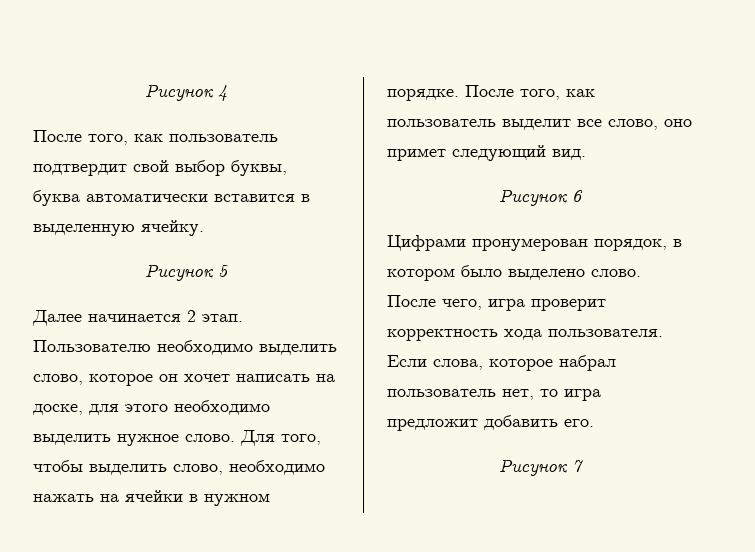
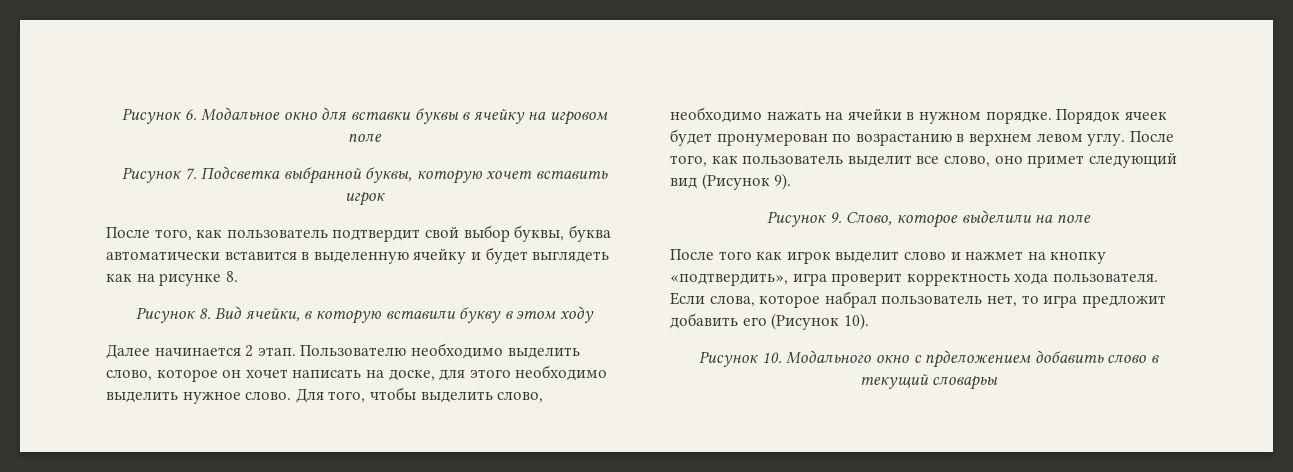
[145,84,227,101] Рисунок 4 -> [122,107,608,125] [348,133,382,142] [121,166,609,184] [345,192,385,206] Рисунок 6. Модальное окно для вставки буквы в ячейку на игровом поле // Рисунок 7. Подсветка выбранной буквы, которую хочет вставить игрок
[141,220,204,236] [145,264,229,281] ячейку. // Рисунок 5 -> [413,247,610,264] [106,271,238,286] [136,306,594,324] ячейку и будет выглядеть как на рисунке 8. // Рисунок 8. Вид ячейки, в которую вставили букву в этом ходу
(459, 95) none -> [1056,109,1167,124] [670,129,1126,146] Порядок ячеек будет пронумерован по возрастанию в верхнем левом углу.
[552,149,586,160] [499,189,583,206] [387,235,682,251] [387,265,641,281] [387,295,482,310] вид. // Рисунок 6 // Цифрами пронумерован порядок, в котором было выделено слово. После чего, -> [670,173,792,190] [767,210,1091,228] [670,249,1107,264] [670,273,788,286] вид (Рисунок 9). // Рисунок 9. Слово, которое выделили на поле // После того как игрок выделит слово и нажмет на кнопку «подтвердить»,
[564,419,594,427] [499,459,584,476] его. // Рисунок 7 -> [742,313,869,330] [699,350,1159,368] [859,373,999,390] его (Рисунок 10). // Рисунок 10. Модального окно с прделожением добавить слово в текущий словарьы

